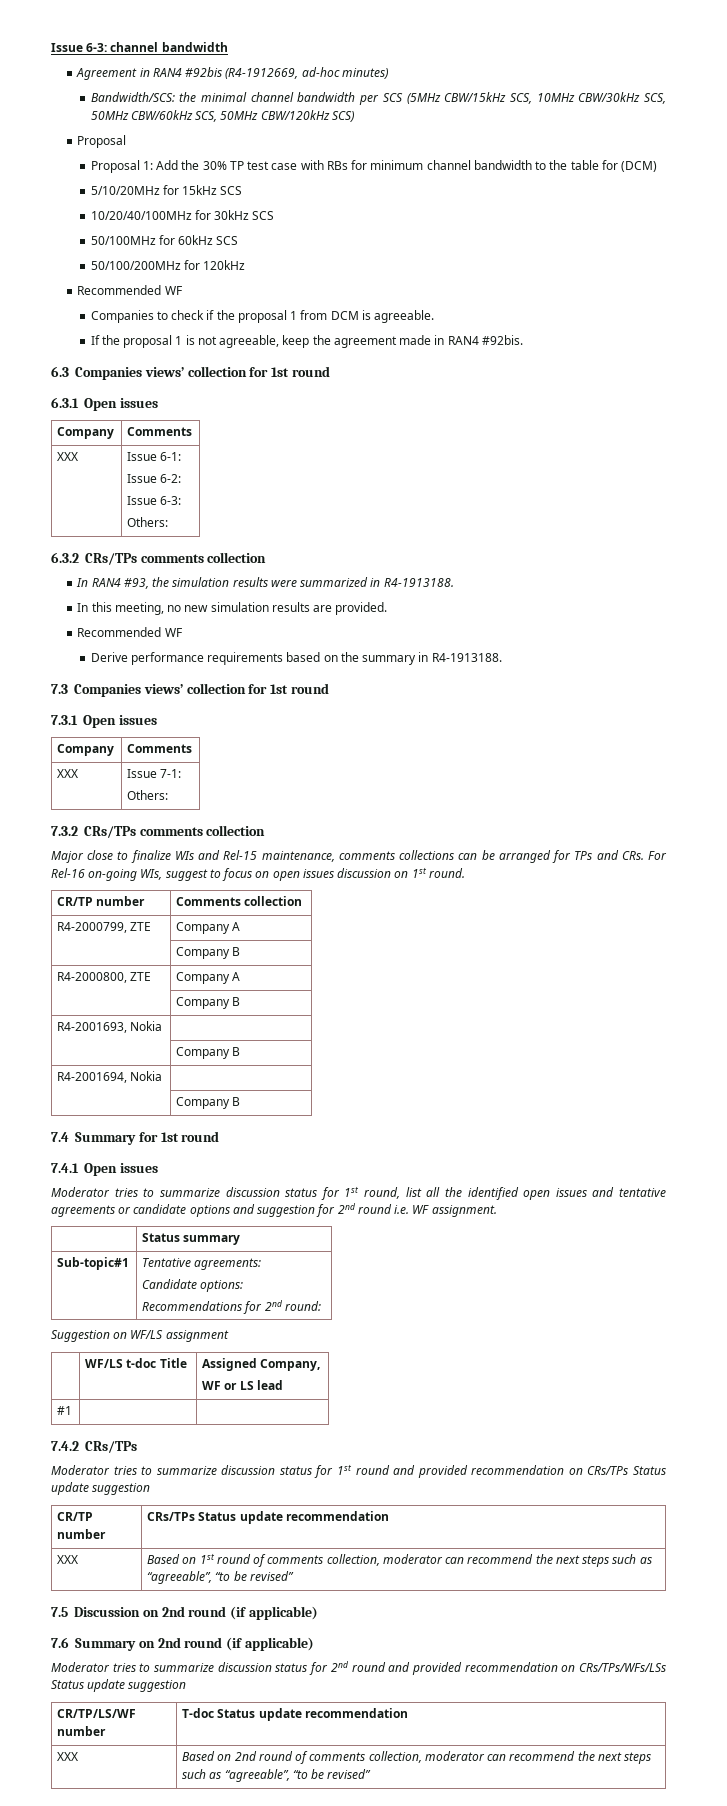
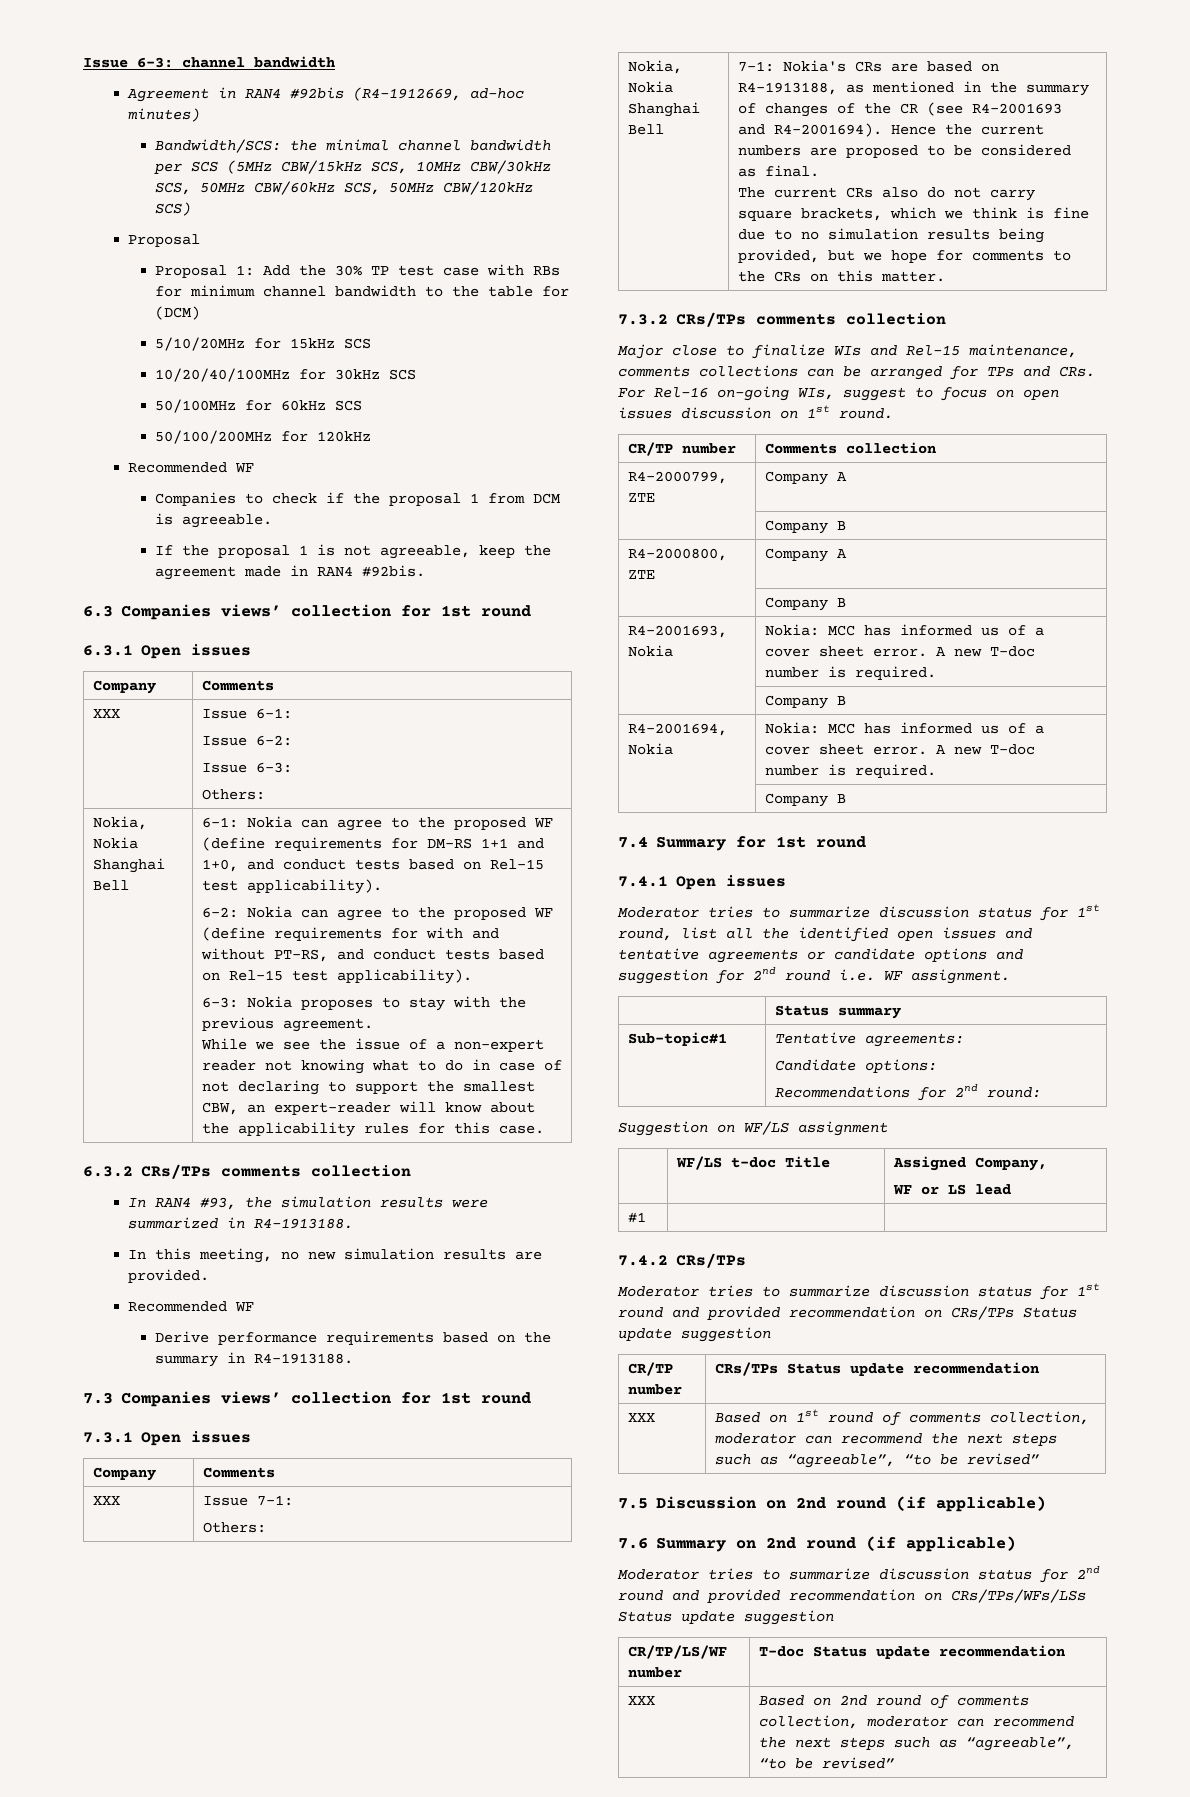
(169, 522) none -> [92,816,147,830] [92,837,138,849] [92,858,165,873] [92,880,129,891] [201,816,553,831] [201,837,544,851] [201,859,544,872] [201,879,382,894] [201,906,553,921] [201,927,499,941] [200,948,544,962] [201,969,472,984] [201,996,526,1011] [201,1017,373,1032] [200,1038,544,1052] [201,1059,562,1074] [201,1080,535,1095] [201,1101,535,1115] [201,1122,544,1137] // Nokia, Nokia Shanghai Bell | 6-1: Nokia can agree to the proposed WF (define requirements for DM-RS 1+1 and 1+0, and conduct tests based on Rel-15 test applicability). // 6-2: Nokia can agree to the proposed WF (define requirements for with and without PT-RS, and conduct tests based on Rel-15 test applicability). // 6-3: Nokia proposes to stay with the previous agreement. // While we see the issue of a non-expert reader not knowing what to do in case of not declaring to support the smallest CBW, an expert-reader will know about the applicability rules for this case.
(169, 795) none -> [627,60,682,74] [627,81,673,93] [627,102,700,117] [627,124,664,135] [737,60,999,72] [737,81,1089,96] [737,102,1062,117] [737,123,1044,137] [737,144,1071,158] [737,165,819,177] [737,187,1035,201] [737,207,1089,221] [737,228,1044,243] [737,249,1071,263] [737,270,945,282] // Nokia, Nokia Shanghai Bell | 7-1: Nokia's CRs are based on R4-1913188, as mentioned in the summary of changes of the CR (see R4-2001693 and R4-2001694). Hence the current numbers are proposed to be considered as final. // The current CRs also do not carry square brackets, which we think is fine due to no simulation results being provided, but we hope for comments to the CRs on this matter.
[176,1047,241,1059] [57,1071,163,1083] // | Company B // R4-2001694, Nokia | -> [764,624,1044,636] [764,646,1035,657] [764,666,936,680] [764,695,846,709] [627,723,727,736] [627,743,673,755] [764,722,1044,734] [764,744,1035,755] [764,764,936,778] Nokia: MCC has informed us of a cover sheet error. A new T-doc number is required. // | Company B // R4-2001694, Nokia | Nokia: MCC has informed us of a cover sheet error. A new T-doc number is required.

